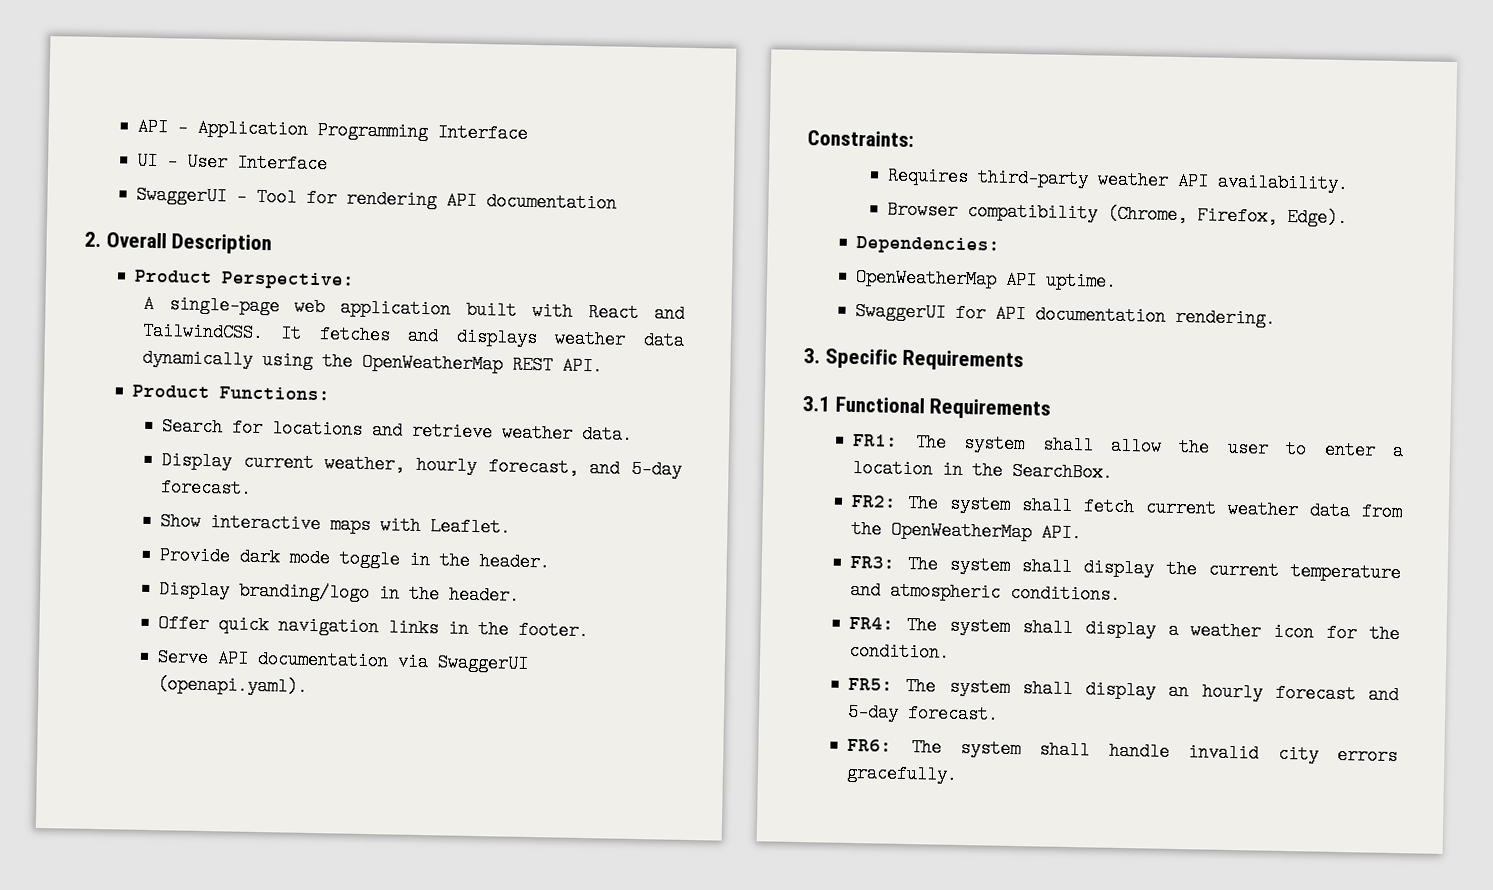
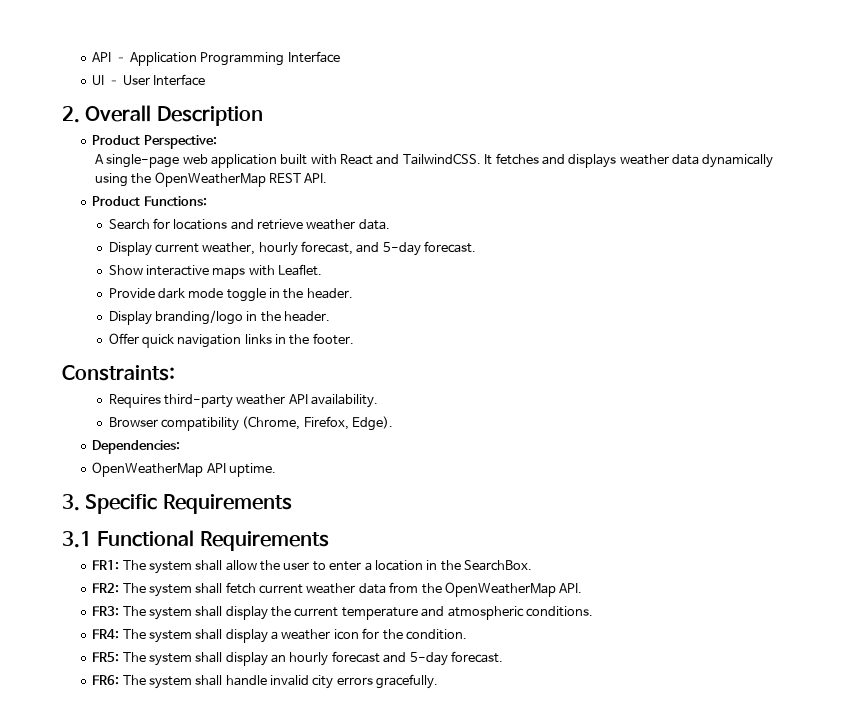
[136,185,618,213] // SwaggerUI – Tool for rendering API documentation -> (206, 80) none
[157,648,530,674] [157,675,309,696] // Serve API documentation via SwaggerUI (openapi.yaml). -> (354, 339) none
[855,301,1277,328] // SwaggerUI for API documentation rendering. -> (276, 470) none

